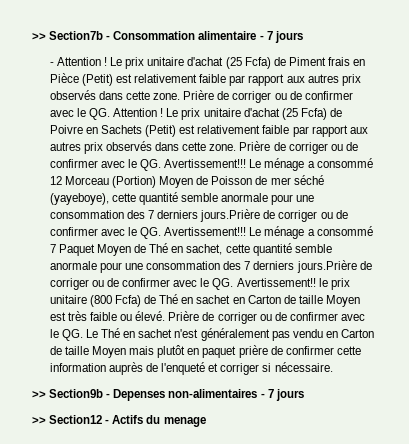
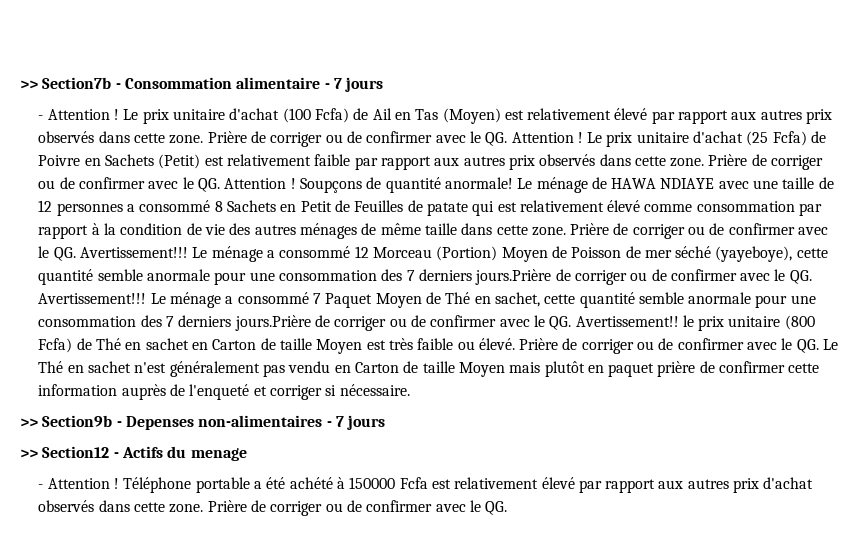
[225,57,366,69] [49,73,227,86] (25 Fcfa) de Piment frais en Pièce (Petit) est relativement faible -> [282,108,648,124] (100 Fcfa) de Ail en Tas (Moyen) est relativement élevé
(162, 165) none -> [224,177,834,193] [38,200,823,216] [38,223,829,239] [38,246,76,261] Attention ! Soupçons de quantité anormale! Le ménage de HAWA NDIAYE avec une taille de 12 personnes a consommé 8 Sachets en Petit de Feuilles de patate qui est relativement élevé comme consommation par rapport à la condition de vie des autres ménages de même taille dans cette zone. Prière de corriger ou de confirmer avec le QG.
(206, 422) none -> [38,477,814,493] [38,500,508,516] // - Attention ! Téléphone portable a été achété à 150000 Fcfa est relativement élevé par rapport aux autres prix d'achat observés dans cette zone. Prière de corriger ou de confirmer avec le QG.

